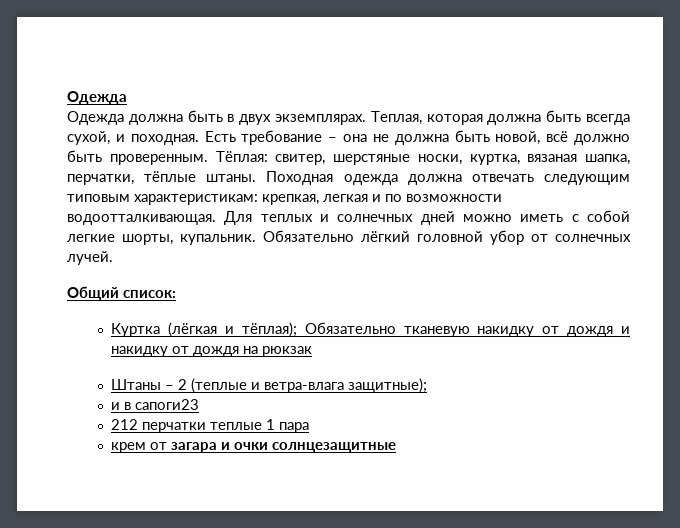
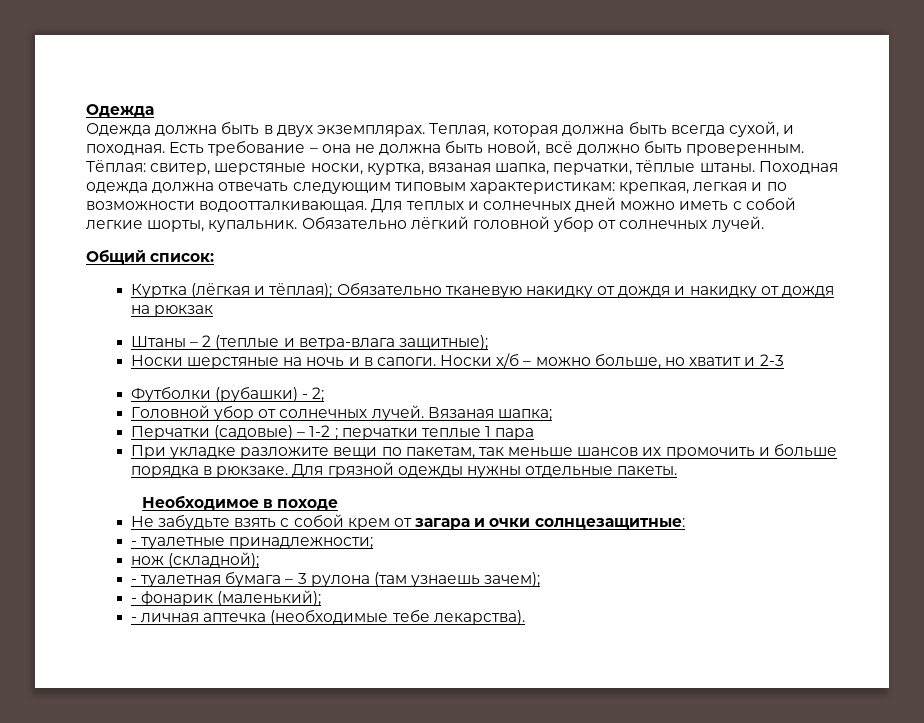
[111,399,200,410] [111,419,310,433] и в сапоги23 // 212 перчатки теплые 1 пара // -> [130,353,784,369] [130,386,325,402] [130,405,552,421] [130,425,535,440] [130,443,838,459] [130,462,678,478] [141,495,338,510] [130,514,344,530] Носки шерстяные на ночь и в сапоги. Носки х/б – можно больше, но хватит и 2-3 // Футболки (рубашки) - 2; // Головной убор от солнечных лучей. Вязаная шапка; // Перчатки (садовые) – 1-2 ; перчатки теплые 1 пара // При укладке разложите вещи по пакетам, так меньше шансов их промочить и больше порядка в рюкзаке. Для грязной одежды нужны отдельные пакеты. // Необходимое в походе // Не забудьте взять с собой
[272,442,397,453] солнцезащитные -> [534,518,685,529] [130,537,374,549] [130,552,260,568] [130,571,541,587] [130,590,322,606] [130,609,525,625] солнцезащитные: // - туалетные принадлежности; // нож (складной); // - туалетная бумага – 3 рулона (там узнаешь зачем); // - фонарик (маленький); // - личная аптечка (необходимые тебе лекарства).

